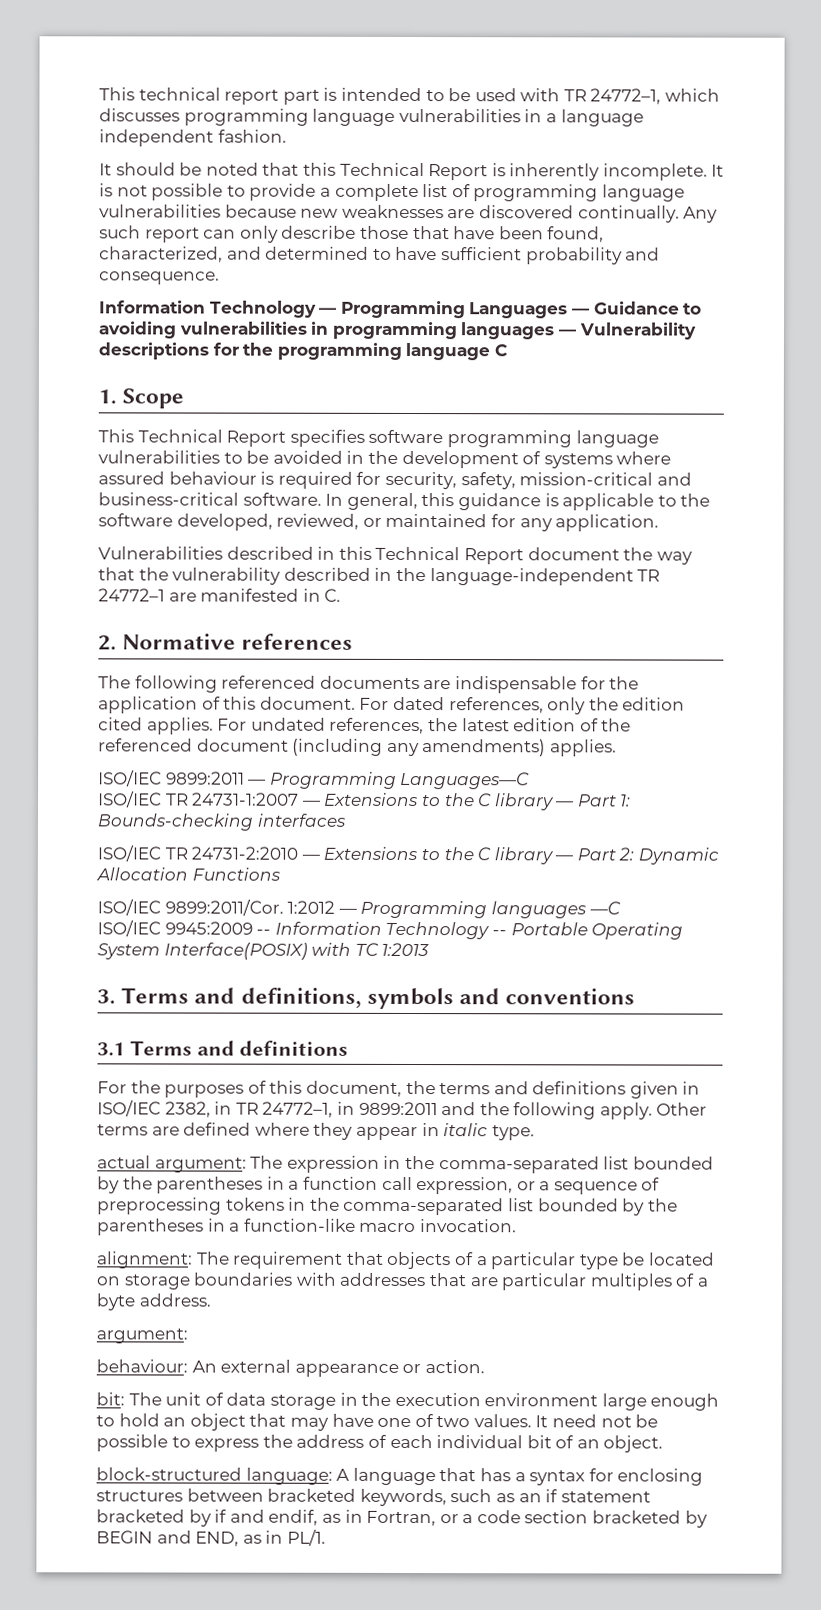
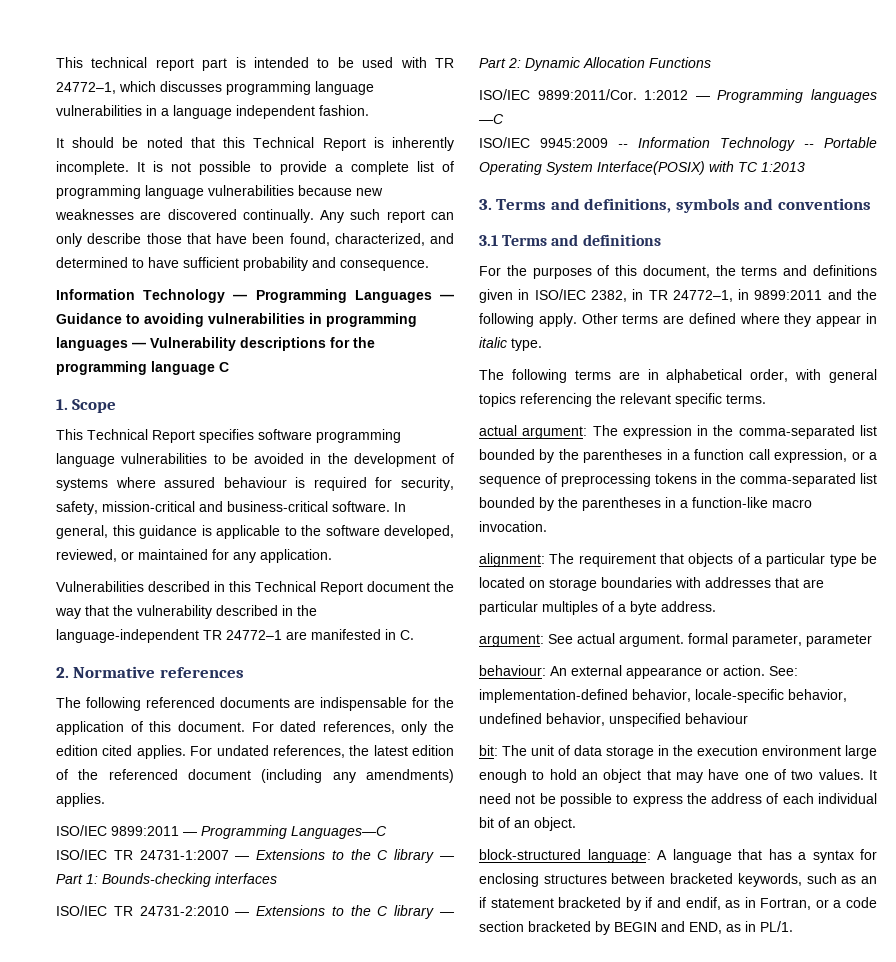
(535, 1133) none -> [479,369,877,383] [479,393,766,407] // The following terms are in alphabetical order, with general topics referencing the relevant specific terms.
(188, 1336) none -> [548,633,872,647] See actual argument. formal parameter, parameter
(485, 1367) none -> [769,666,798,676] [479,689,847,703] [479,713,748,727] See: implementation-defined behavior, locale-specific behavior, undefined behavior, unspecified behaviour

